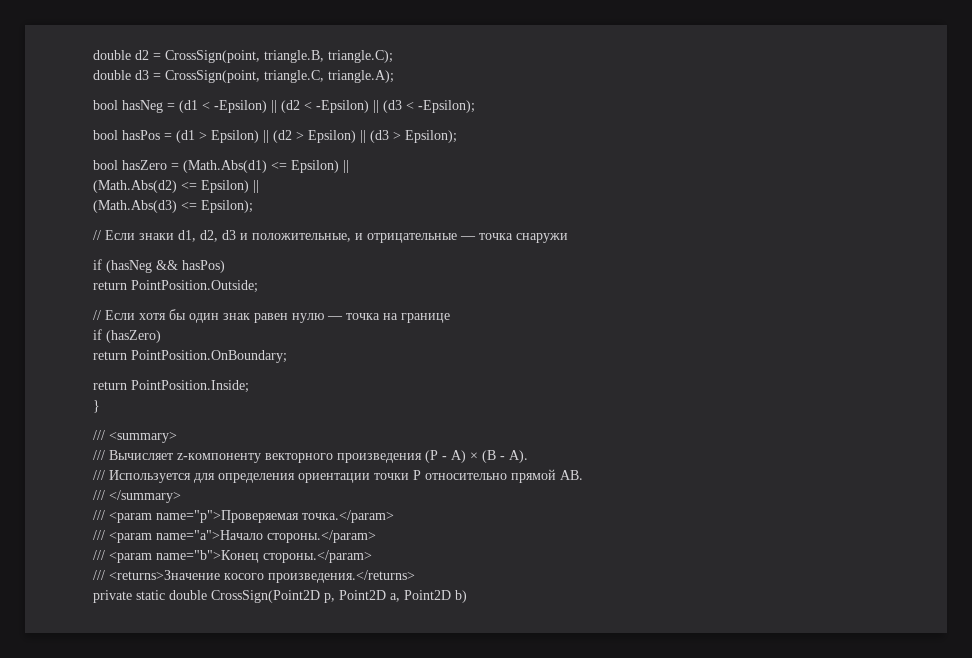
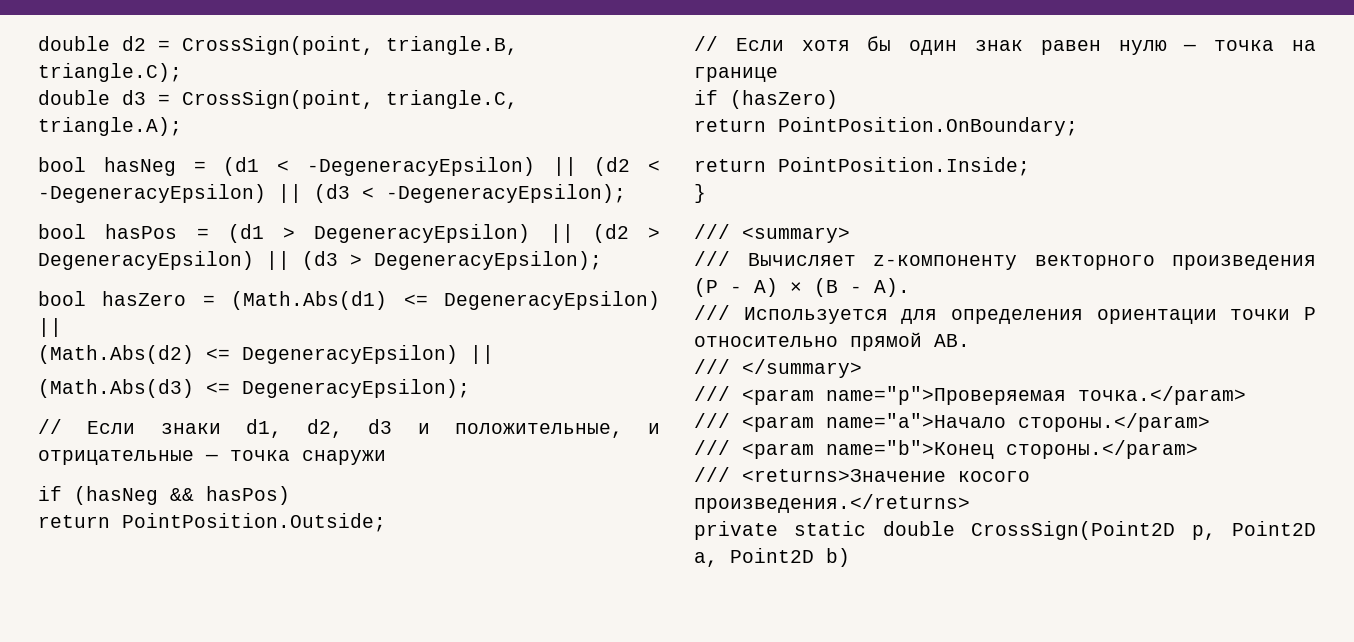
[214,100,267,113] -Epsilon) -> [306,157,535,176] -DegeneracyEpsilon)
[316,100,369,113] -Epsilon) -> [38,184,266,203] -DegeneracyEpsilon)
[418,100,475,113] -Epsilon); -> [386,184,626,203] -DegeneracyEpsilon);
[211,130,259,143] Epsilon) -> [314,224,531,243] DegeneracyEpsilon)
[308,130,356,143] Epsilon) -> [38,251,254,270] DegeneracyEpsilon)
[405,130,457,143] Epsilon); -> [374,251,602,270] DegeneracyEpsilon);
[291,160,339,173] Epsilon) -> [444,291,660,310] DegeneracyEpsilon)
[201,180,249,193] Epsilon) -> [242,345,458,364] DegeneracyEpsilon)
[201,200,253,213] Epsilon); -> [242,379,470,398] DegeneracyEpsilon);

